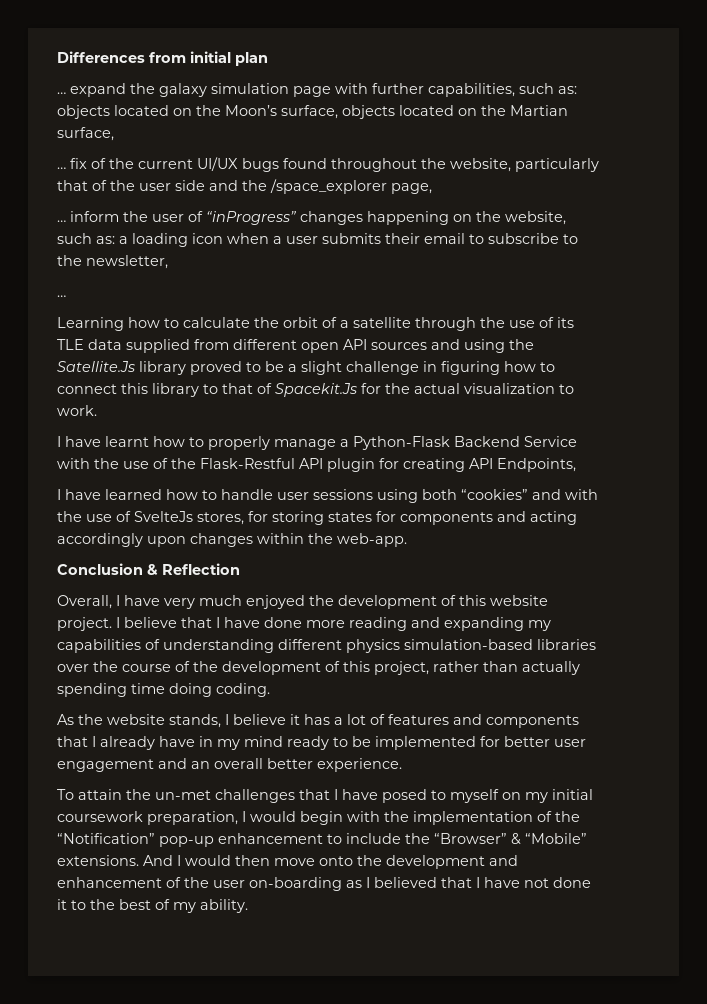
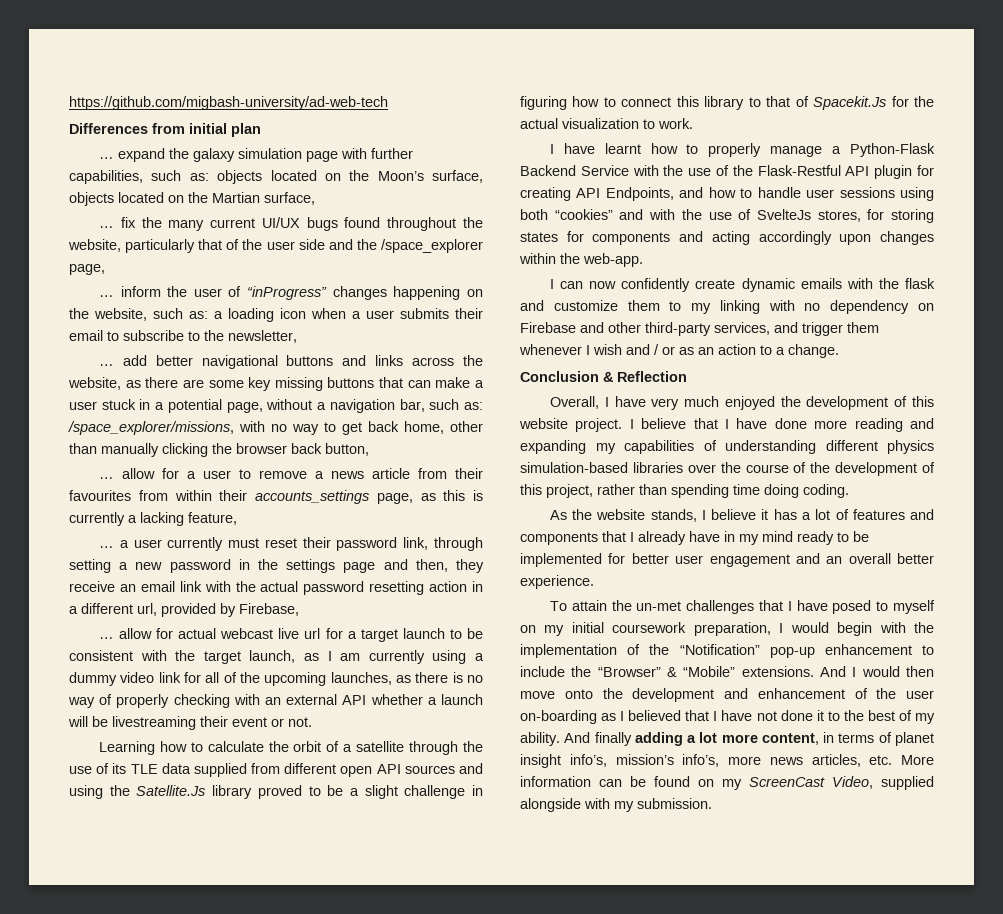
(57, 57) none -> [69,96,388,110] https://github.com/migbash-university/ad-web-tech //
[91,158,134,169] of the -> [141,217,205,231] the many
(66, 296) none -> [122,355,483,369] [68,377,484,391] [69,399,484,413] [68,421,483,435] [69,443,369,457] [98,468,483,479] [69,490,483,504] [69,512,237,526] [98,537,483,551] [69,559,484,573] [69,581,483,595] [69,603,299,617] [98,628,484,642] [69,650,485,664] [69,672,483,686] [68,694,483,708] [68,716,312,730] add better navigational buttons and links across the website, as there are some key missing buttons that can make a user stuck in a potential page, without a navigation bar, such as: /space_explorer/missions, with no way to get back home, other than manually clicking the browser back button, // … allow for a user to remove a news article from their favourites from within their accounts_settings page, as this is currently a lacking feature, // … a user currently must reset their password link, through setting a new password in the settings page and then, they receive an email link with the actual password resetting action in a different url, provided by Firebase, // … allow for actual webcast live url for a target launch to be consistent with the target launch, as I am currently using a dummy video link for all of the upcoming launches, as there is no way of properly checking with an external API whether a launch will be livestreaming their event or not.
[57,489,162,500] // I have learned -> [679,187,704,198] and
(407, 540) none -> [549,278,935,292] [520,300,934,314] [520,322,879,336] [519,344,839,358] // I can now confidently create dynamic emails with the flask and customize them to my linking with no dependency on Firebase and other third-party services, and trigger them whenever I wish and / or as an action to a change.
[522,661,580,675] actually -> (667, 489) none
(248, 906) none -> [564,732,934,746] [520,754,934,768] [520,776,934,790] [520,798,712,812] And finally adding a lot more content, in terms of planet insight info’s, mission’s info’s, more news articles, etc. More information can be found on my ScreenCast Video, supplied alongside with my submission.

